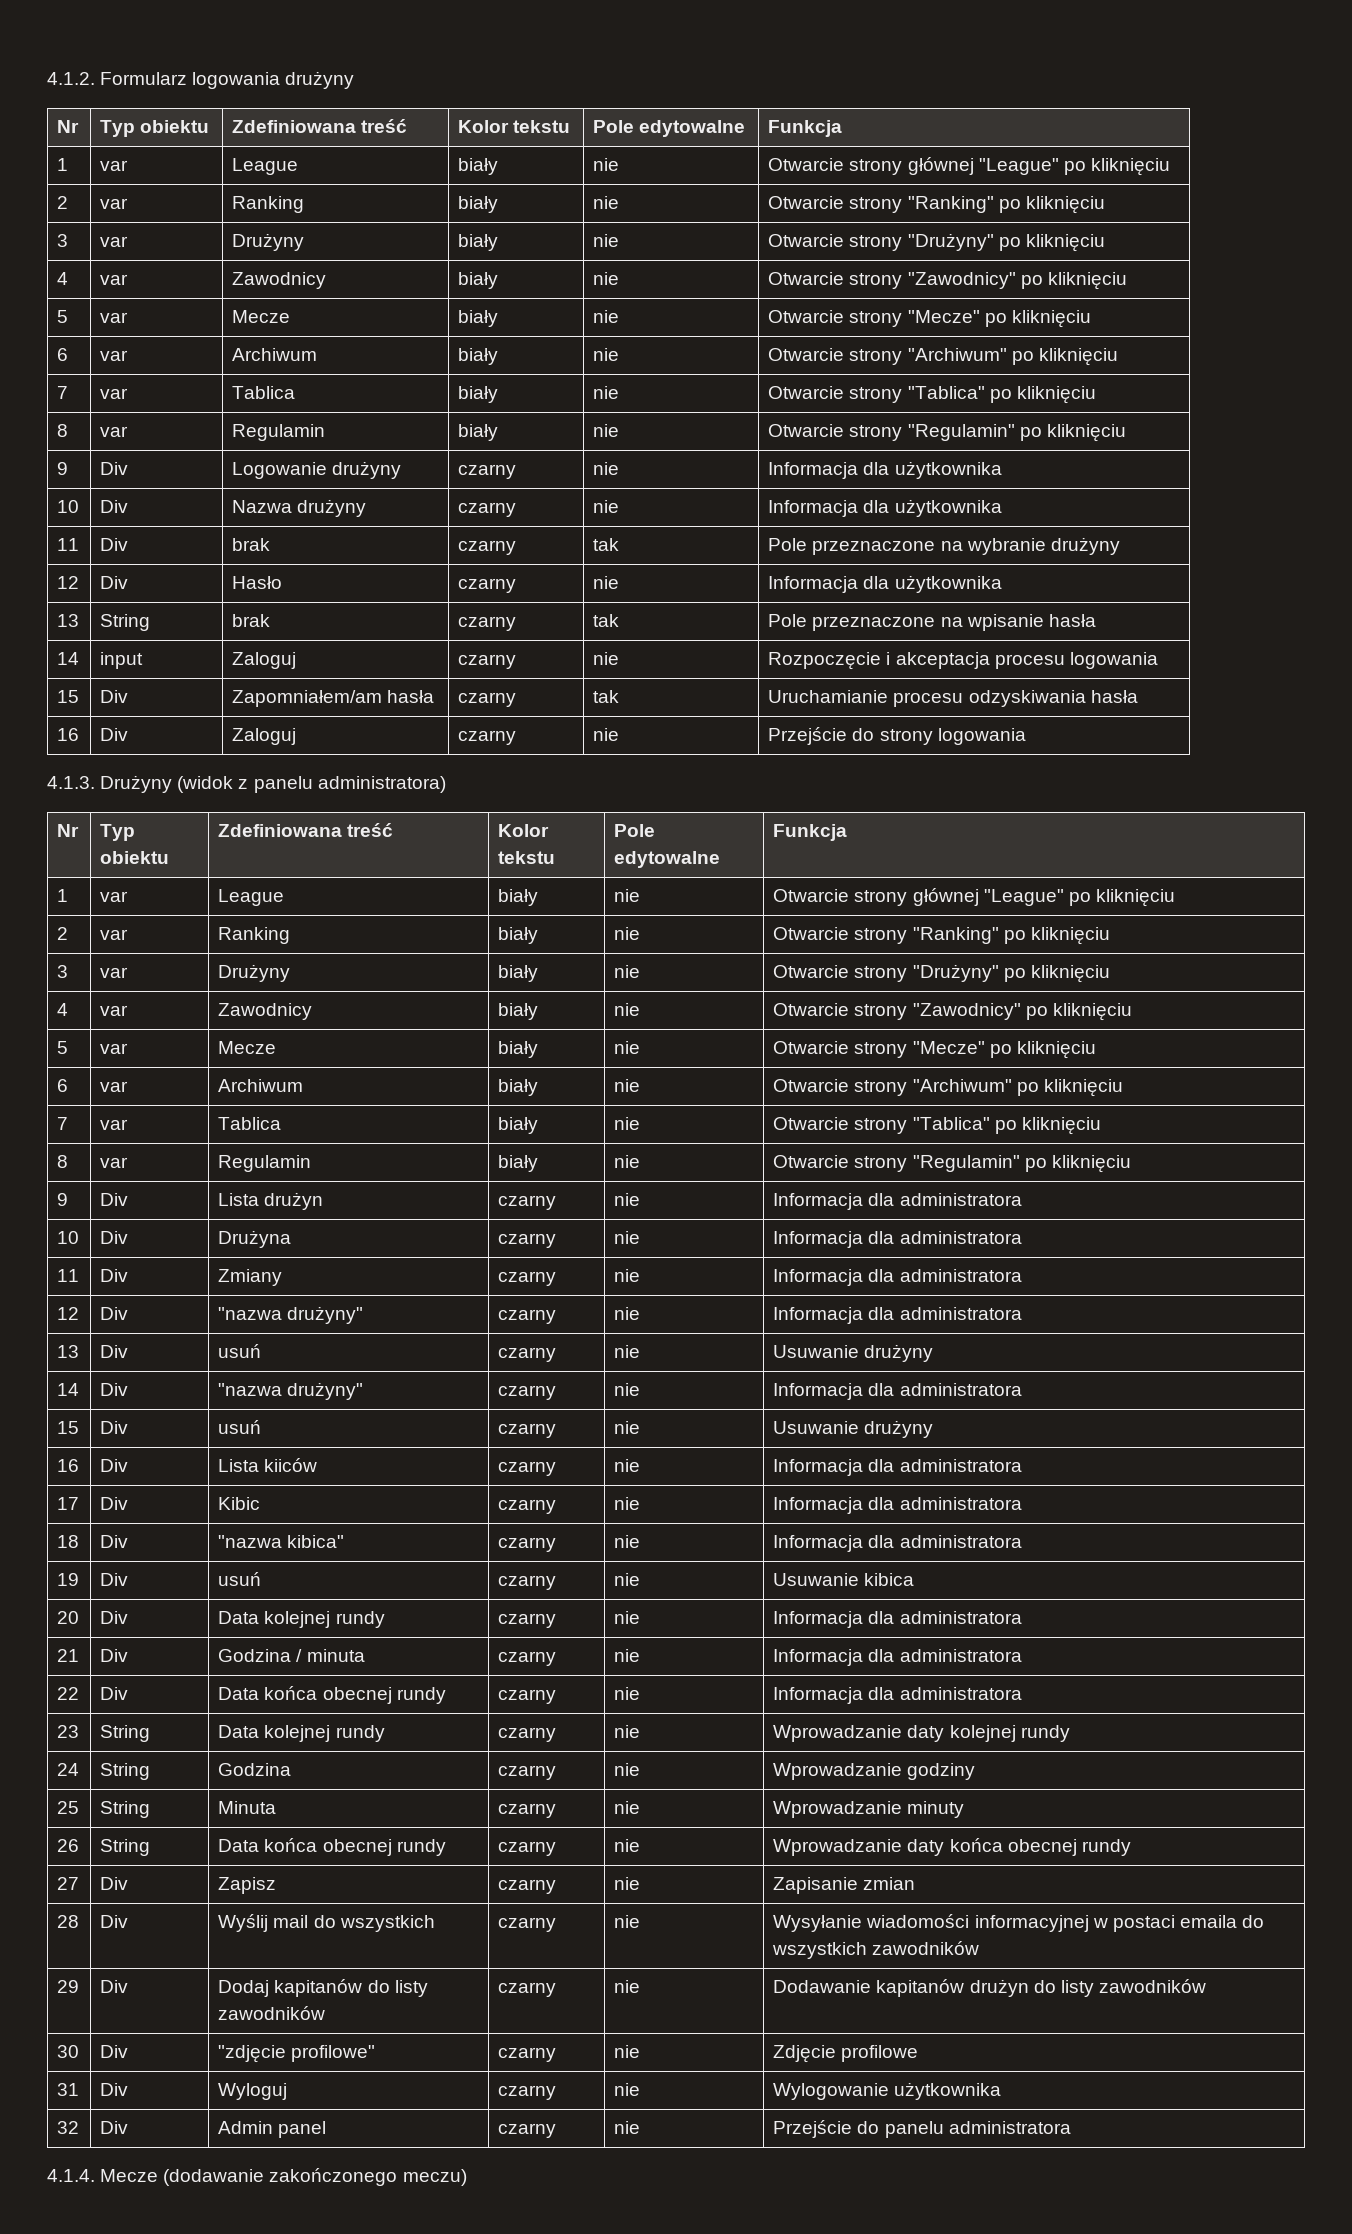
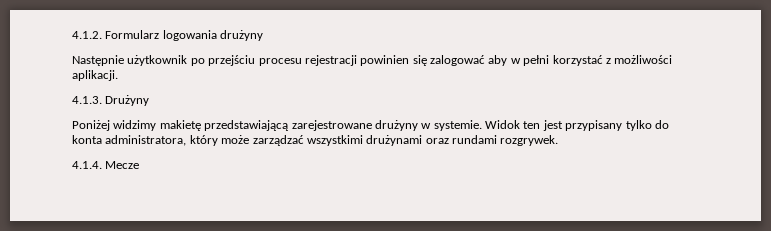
[57,120,80,133] [100,120,210,137] [232,119,408,133] [458,120,571,133] [593,120,746,137] [768,120,843,137] [57,158,69,171] [100,160,129,171] [232,158,299,175] [458,158,499,175] [593,158,620,171] [768,157,1170,176] [57,196,69,209] [100,198,129,209] [232,196,305,213] [458,196,499,213] [593,196,620,209] [768,196,1105,214] [57,234,69,247] [100,236,129,247] [232,233,305,251] [458,234,499,251] [593,234,620,247] [768,233,1105,252] [57,272,69,285] [100,274,129,285] [232,272,327,289] [458,272,499,289] [593,272,620,285] [768,272,1127,290] [57,310,69,323] [100,312,129,323] [232,310,291,323] [458,310,499,327] [593,310,620,323] [768,310,1091,328] [57,348,69,361] [100,350,129,361] [232,348,318,361] [458,348,499,365] [593,348,620,361] [768,348,1118,366] [57,386,69,399] [100,388,129,399] [232,386,296,399] [458,386,499,403] [593,386,620,399] [768,386,1096,404] [57,424,69,437] [100,426,129,437] [232,424,326,441] [458,424,499,441] [593,424,620,437] [768,424,1126,442] [57,462,69,475] [100,462,129,475] [232,461,402,479] [458,464,517,479] [593,462,620,475] [768,461,1002,479] [57,500,80,513] [100,500,129,513] [232,499,367,517] [458,502,517,517] [593,500,620,513] [768,499,1002,517] [57,538,80,551] [100,538,129,551] [232,538,271,551] [458,540,517,555] [593,538,620,551] [768,537,1120,555] [57,576,80,589] [100,576,129,589] [232,576,283,589] [458,578,517,593] [593,576,620,589] [768,575,1002,593] [57,614,80,627] [100,614,151,631] [232,614,271,627] [458,616,517,631] [593,614,620,627] [768,614,1096,631] [57,652,80,665] [100,652,144,669] [232,652,297,669] [458,654,517,669] [593,652,620,665] [768,652,1158,670] [57,690,80,703] [100,690,129,703] [232,690,435,707] [458,692,517,707] [593,690,620,703] [768,690,1138,707] [57,728,80,741] [100,728,129,741] [232,728,297,745] [458,730,517,745] [593,728,620,741] [768,727,1026,745] [47,775,446,793] [57,824,80,837] [100,824,136,841] [100,851,170,864] [218,823,394,837] [498,824,550,837] [498,851,556,864] [614,824,656,837] [614,851,721,868] [773,824,848,841] [57,889,69,902] [100,891,129,902] [218,889,285,906] [498,889,539,906] [614,889,641,902] [773,888,1175,907] [57,927,69,940] [100,929,129,940] [218,927,291,944] [498,927,539,944] [614,927,641,940] [773,927,1110,945] [57,965,69,978] [100,967,129,978] [218,964,291,982] [498,965,539,982] [614,965,641,978] [773,964,1110,983] [57,1003,69,1016] [100,1005,129,1016] [218,1003,313,1020] [498,1003,539,1020] [614,1003,641,1016] [773,1003,1132,1021] [57,1041,69,1054] [100,1043,129,1054] [218,1041,277,1054] [498,1041,539,1058] [614,1041,641,1054] [773,1041,1096,1059] [57,1079,69,1092] [100,1081,129,1092] [218,1079,304,1092] [498,1079,539,1096] [614,1079,641,1092] [773,1079,1123,1097] [57,1117,69,1130] [100,1119,129,1130] [218,1117,282,1130] [498,1117,539,1134] [614,1117,641,1130] [773,1117,1101,1135] [57,1155,69,1168] [100,1157,129,1168] [218,1155,312,1172] [498,1155,539,1172] [614,1155,641,1168] [773,1155,1131,1173] [57,1193,69,1206] [100,1193,129,1206] [218,1192,324,1210] [498,1195,557,1210] [614,1193,641,1206] [773,1193,1022,1210] [57,1231,80,1244] [100,1231,129,1244] [218,1230,292,1248] [498,1233,557,1248] [614,1231,641,1244] [773,1231,1022,1248] [57,1269,80,1282] [100,1269,129,1282] [218,1269,283,1286] [498,1271,557,1286] [614,1269,641,1282] [773,1269,1022,1286] [57,1307,80,1320] [100,1307,129,1320] [218,1306,364,1324] [498,1309,557,1324] [614,1307,641,1320] [773,1307,1022,1324] [57,1345,80,1358] [100,1345,129,1358] [218,1344,262,1358] [498,1347,557,1362] [614,1345,641,1358] [773,1344,934,1362] [57,1383,80,1396] [100,1383,129,1396] [218,1382,364,1400] [498,1385,557,1400] [614,1383,641,1396] [773,1383,1022,1400] [57,1421,80,1434] [100,1421,129,1434] [218,1420,262,1434] [498,1423,557,1438] [614,1421,641,1434] [773,1420,934,1438] [57,1459,80,1472] [100,1459,129,1472] [218,1458,318,1472] [498,1461,557,1476] [614,1459,641,1472] [773,1459,1022,1476] [57,1497,80,1510] [100,1497,129,1510] [218,1497,261,1510] [498,1499,557,1514] [614,1497,641,1510] [773,1497,1022,1514] [57,1535,80,1548] [100,1535,129,1548] [218,1535,345,1548] [498,1537,557,1552] [614,1535,641,1548] [773,1535,1022,1552] [57,1573,80,1586] [100,1573,129,1586] [218,1572,262,1586] [498,1575,557,1590] [614,1573,641,1586] [773,1573,915,1586] [57,1611,80,1624] [100,1611,129,1624] [218,1611,385,1628] [498,1613,557,1628] [614,1611,641,1624] [773,1611,1022,1628] [57,1649,80,1662] [100,1649,129,1662] [218,1649,365,1662] [498,1651,557,1666] [614,1649,641,1662] [773,1649,1022,1666] [57,1687,80,1700] [100,1687,129,1700] [218,1686,446,1704] [498,1689,557,1704] [614,1687,641,1700] [773,1687,1022,1704] [57,1725,80,1738] [100,1725,151,1742] [218,1725,385,1742] [498,1727,557,1742] [614,1725,641,1738] [773,1725,1070,1742] [57,1763,80,1776] [100,1763,151,1780] [218,1763,292,1776] [498,1765,557,1780] [614,1763,641,1776] [773,1763,976,1780] [57,1801,80,1814] [100,1801,151,1818] [218,1801,277,1814] [498,1803,557,1818] [614,1801,641,1814] [773,1801,965,1818] [57,1839,80,1852] [100,1839,151,1856] [218,1838,446,1856] [498,1841,557,1856] [614,1839,641,1852] [773,1838,1131,1856] [57,1877,80,1890] [100,1877,129,1890] [218,1877,277,1894] [498,1879,557,1894] [614,1877,641,1890] [773,1877,916,1894] [57,1915,80,1928] [100,1915,129,1928] [218,1914,435,1932] [498,1917,557,1932] [614,1915,641,1928] [773,1914,1265,1932] [772,1941,980,1959] [57,1980,80,1993] [100,1980,129,1993] [218,1979,428,1997] [218,2006,326,2020] [498,1982,557,1997] [614,1980,641,1993] [773,1979,1206,1997] [57,2045,80,2058] [100,2045,129,2058] [218,2045,376,2063] [498,2047,557,2062] [614,2045,641,2058] [773,2045,919,2063] [57,2083,80,2096] [100,2083,129,2096] [218,2083,288,2100] [498,2085,557,2100] [614,2083,641,2096] [773,2082,1002,2100] [57,2121,80,2134] [100,2121,129,2134] [218,2121,327,2138] [498,2123,557,2138] [614,2121,641,2134] [773,2120,1071,2138] // Nr | Typ obiektu | Zdefiniowana treść | Kolor tekstu | Pole edytowalne | Funkcja // 1 | var | League | biały | nie | Otwarcie strony głównej "League" po kliknięciu // 2 | var | Ranking | biały | nie | Otwarcie strony "Ranking" po kliknięciu // 3 | var | Drużyny | biały | nie | Otwarcie strony "Drużyny" po kliknięciu // 4 | var | Zawodnicy | biały | nie | Otwarcie strony "Zawodnicy" po kliknięciu // 5 | var | Mecze | biały | nie | Otwarcie strony "Mecze" po kliknięciu // 6 | var | Archiwum | biały | nie | Otwarcie strony "Archiwum" po kliknięciu // 7 | var | Tablica | biały | nie | Otwarcie strony "Tablica" po kliknięciu // 8 | var | Regulamin | biały | nie | Otwarcie strony "Regulamin" po kliknięciu // 9 | Div | Logowanie drużyny | czarny | nie | Informacja dla użytkownika // 10 | Div | Nazwa drużyny | czarny | nie | Informacja dla użytkownika // 11 | Div | brak | czarny | tak | Pole przeznaczone na wybranie drużyny // 12 | Div | Hasło | czarny | nie | Informacja dla użytkownika // 13 | String | brak | czarny | tak | Pole przeznaczone na wpisanie hasła // 14 | input | Zaloguj | czarny | nie | Rozpoczęcie i akceptacja procesu logowania // 15 | Div | Zapomniałem/am hasła | czarny | tak | Uruchamianie procesu odzyskiwania hasła // 16 | Div | Zaloguj | czarny | nie | Przejście do strony logowania // 4.1.3. Drużyny (widok z panelu administratora) // Nr | Typ obiektu | Zdefiniowana treść | Kolor tekstu | Pole edytowalne | Funkcja // 1 | var | League | biały | nie | Otwarcie strony głównej "League" po kliknięciu // 2 | var | Ranking | biały | nie | Otwarcie strony "Ranking" po kliknięciu // 3 | var | Drużyny | biały | nie | Otwarcie strony "Drużyny" po kliknięciu // 4 | var | Zawodnicy | biały | nie | Otwarcie strony "Zawodnicy" po kliknięciu // 5 | var | Mecze | biały | nie | Otwarcie strony "Mecze" po kliknięciu // 6 | var | Archiwum | biały | nie | Otwarcie strony "Archiwum" po kliknięciu // 7 | var | Tablica | biały | nie | Otwarcie strony "Tablica" po kliknięciu // 8 | var | Regulamin | biały | nie | Otwarcie strony "Regulamin" po kliknięciu // 9 | Div | Lista drużyn | czarny | nie | Informacja dla administratora // 10 | Div | Drużyna | czarny | nie | Informacja dla administratora // 11 | Div | Zmiany | czarny | nie | Informacja dla administratora // 12 | Div | "nazwa drużyny" | czarny | nie | Informacja dla administratora // 13 | Div | usuń | czarny | nie | Usuwanie drużyny // 14 | Div | "nazwa drużyny" | czarny | nie | Informacja dla administratora // 15 | Div | usuń | czarny | nie | Usuwanie drużyny // 16 | Div | Lista kiiców | czarny | nie | Informacja dla administratora // 17 | Div | Kibic | czarny | nie | Informacja dla administratora // 18 | Div | "nazwa kibica" | czarny | nie | Informacja dla administratora // 19 | Div | usuń | czarny | nie | Usuwanie kibica // 20 | Div | Data kolejnej rundy | czarny | nie | Informacja dla administratora // 21 | Div | Godzina / minuta | czarny | nie | Informacja dla administratora // 22 | Div | Data końca obecnej rundy | czarny | nie | Informacja dla administratora // 23 | String | Data kolejnej rundy | czarny | nie | Wprowadzanie daty kolejnej rundy // 24 | String | Godzina | czarny | nie | Wprowadzanie godziny // 25 | String | Minuta | czarny | nie | Wprowadzanie minuty // 26 | String | Data końca obecnej rundy | czarny | nie | Wprowadzanie daty końca obecnej rundy // 27 | Div | Zapisz | czarny | nie | Zapisanie zmian // 28 | Div | Wyślij mail do wszystkich | czarny | nie | Wysyłanie wiadomości informacyjnej w postaci emaila do wszystkich zawodników // 29 | Div | Dodaj kapitanów do listy zawodników | czarny | nie | Dodawanie kapitanów drużyn do listy zawodników // 30 | Div | "zdjęcie profilowe" | czarny | nie | Zdjęcie profilowe // 31 | Div | Wyloguj | czarny | nie | Wylogowanie użytkownika // 32 | Div | Admin panel | czarny | nie | Przejście do panelu administratora -> [72,55,673,66] [72,70,118,81] [72,95,150,106] [72,120,669,131] [72,135,559,146] // Następnie użytkownik po przejściu procesu rejestracji powinien się zalogować aby w pełni korzystać z możliwości aplikacji. // 4.1.3. Drużyny // Poniżej widzimy makietę przedstawiającą zarejestrowane drużyny w systemie. Widok ten jest przypisany tylko do konta administratora, który może zarządzać wszystkimi drużynami oraz rundami rozgrywek.
[163,2168,467,2186] (dodawanie zakończonego meczu) -> (140, 165) none

